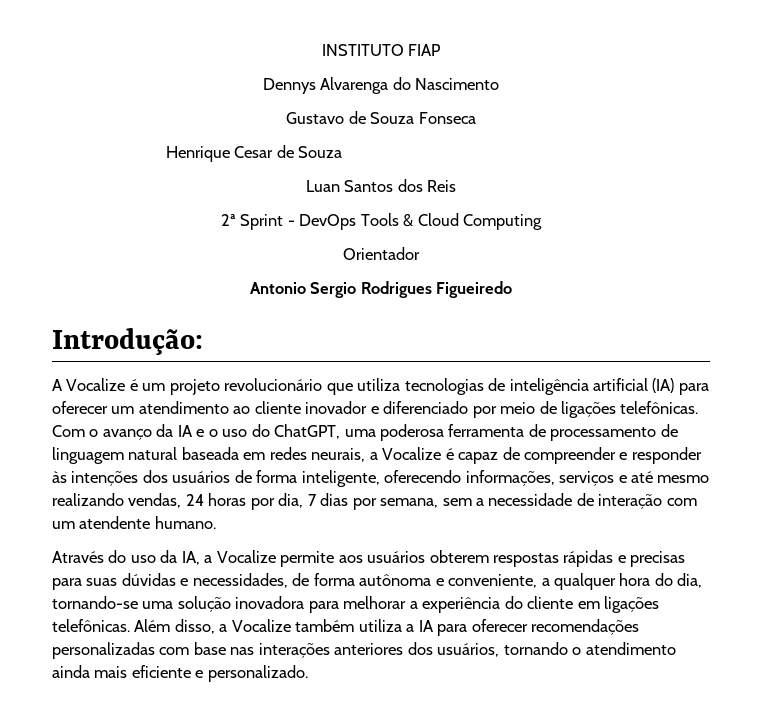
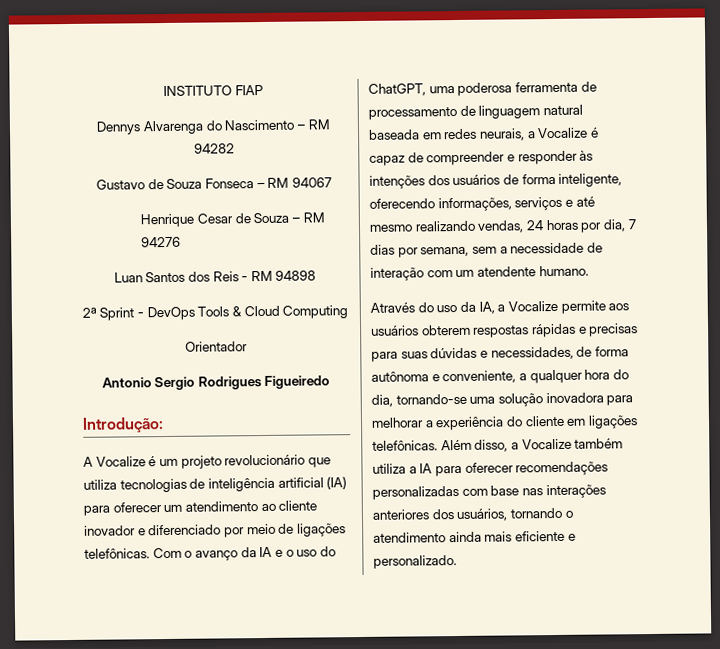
(500, 84) none -> [296,119,330,130] [193,143,235,154] – RM 94282
(476, 118) none -> [256,177,332,189] – RM 94067
(343, 152) none -> [291,212,325,223] [141,236,182,248] – RM 94276
(457, 186) none -> [241,270,317,282] - RM 94898

